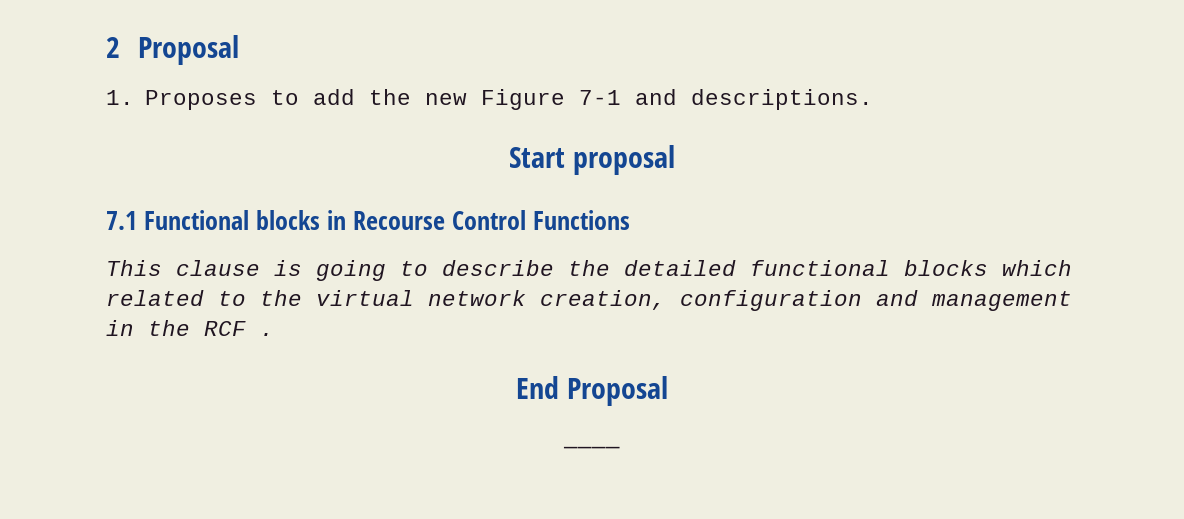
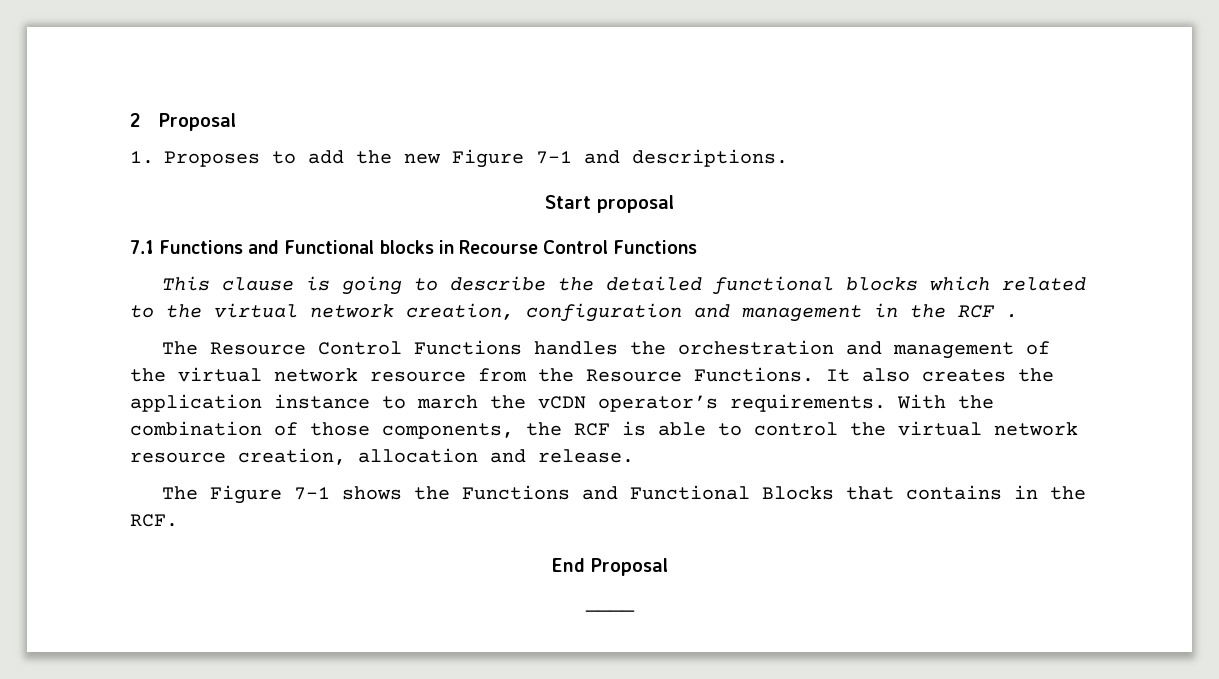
(137, 220) none -> [159,240,280,254] Functions and
(274, 334) none -> [162,340,1051,359] [130,367,1054,382] [130,394,994,412] [130,421,1078,439] [130,448,634,465] [162,485,1087,504] [130,514,178,527] // The Resource Control Functions handles the orchestration and management of the virtual network resource from the Resource Functions. It also creates the application instance to march the vCDN operator’s requirements. With the combination of those components, the RCF is able to control the virtual network resource creation, allocation and release. // The Figure 7-1 shows the Functions and Functional Blocks that contains in the RCF.

